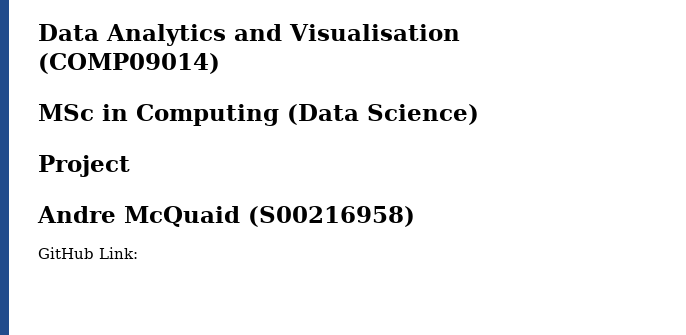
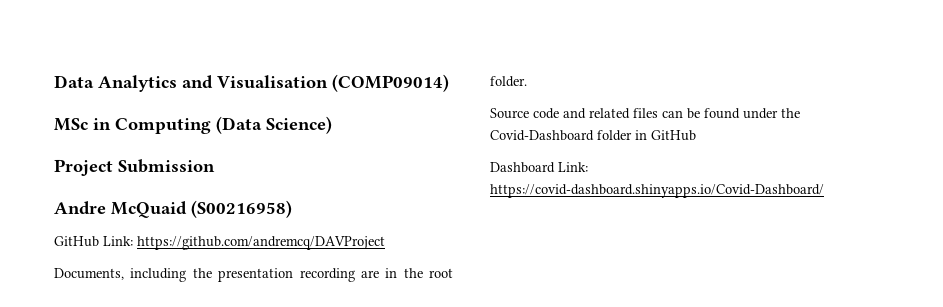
(130, 166) none -> [118,159,215,173] Submission
(138, 253) none -> [137,236,385,250] [54,268,453,282] [490,76,527,87] [490,108,800,119] [490,130,696,141] [490,162,588,173] [490,184,824,198] https://github.com/andremcq/DAVProject // Documents, including the presentation recording are in the root folder. // Source code and related files can be found under the Covid-Dashboard folder in GitHub // Dashboard Link: https://covid-dashboard.shinyapps.io/Covid-Dashboard/

